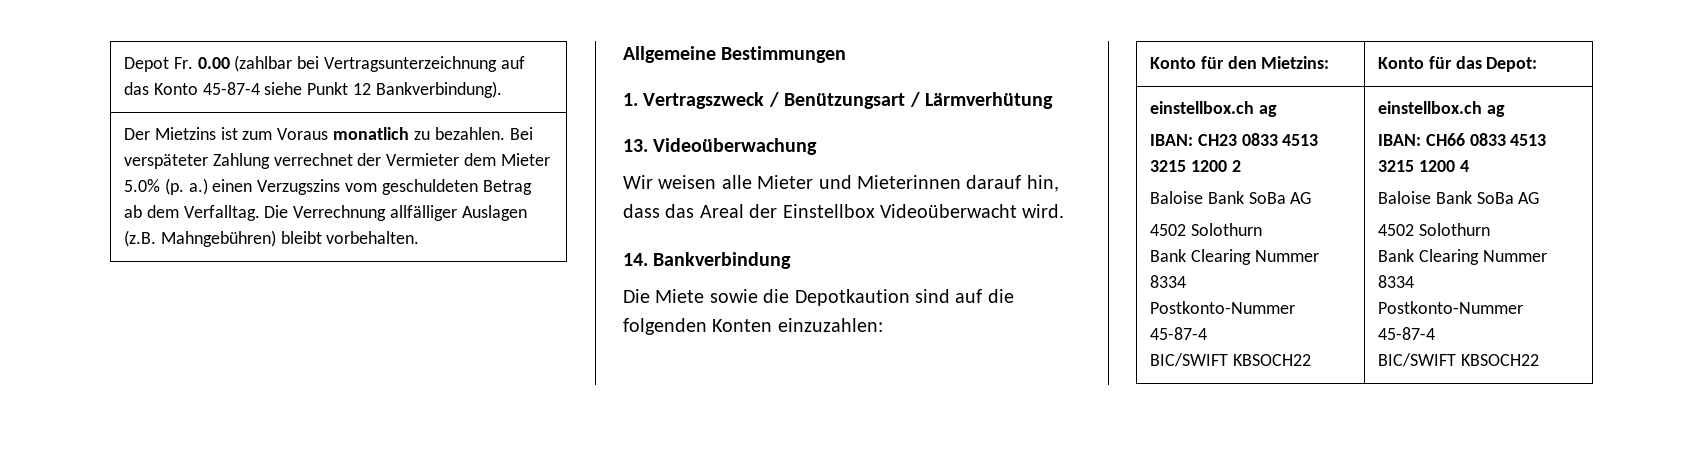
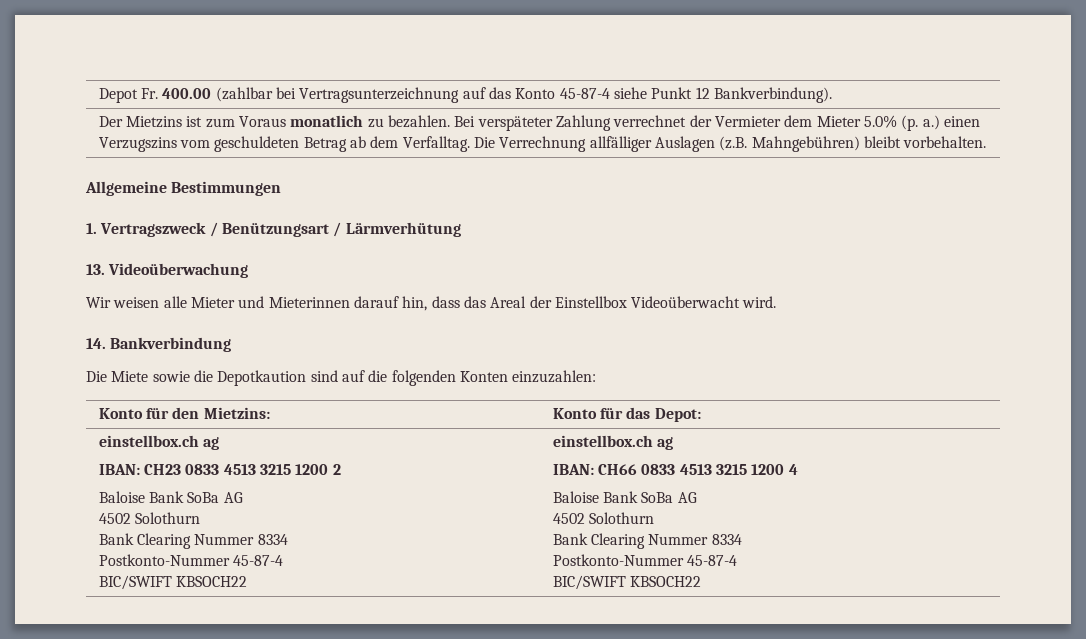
[197,57,230,69] 0.00 -> [162,88,212,99] 400.00

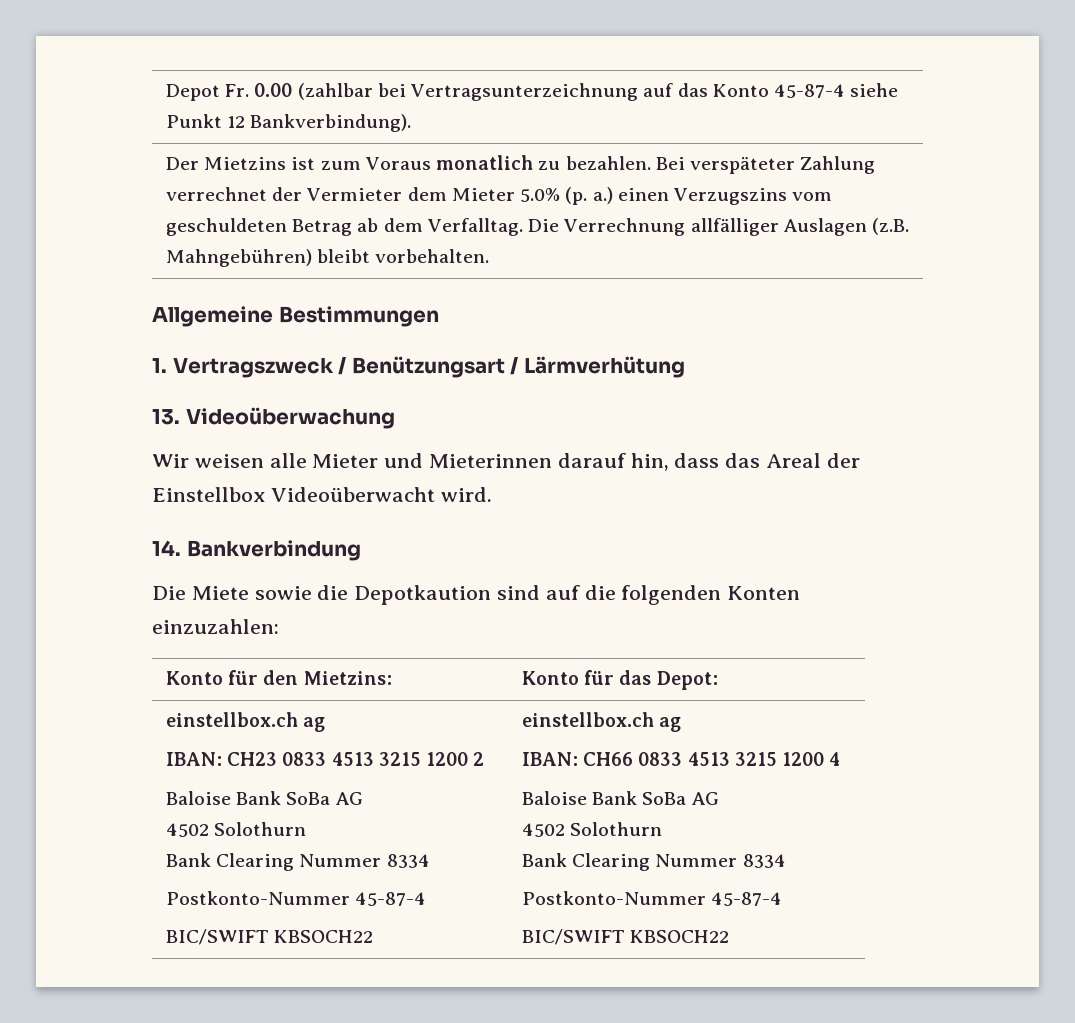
[162,88,212,99] 400.00 -> [254,83,293,97] 0.00

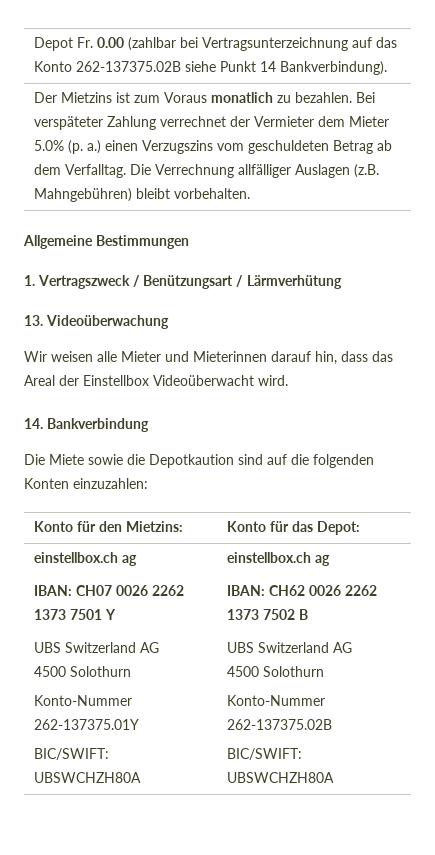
[774,84,846,98] 45-87-4 -> [76,61,182,72] 262-137375.02B
[227,116,246,128] 12 -> [260,61,277,72] 14
[227,752,485,766] [165,791,363,805] [165,822,307,837] [165,853,430,871] [165,891,427,906] [165,929,374,945] [521,712,682,732] [521,752,841,766] [521,791,719,805] [521,822,663,837] [521,853,786,871] [521,891,783,906] [521,929,730,945] CH23 0833 4513 3215 1200 2 // Baloise Bank SoBa AG // 4502 Solothurn // Bank Clearing Nummer 8334 // Postkonto-Nummer 45-87-4 // BIC/SWIFT KBSOCH22 | einstellbox.ch ag // IBAN: CH66 0833 4513 3215 1200 4 // Baloise Bank SoBa AG // 4502 Solothurn // Bank Clearing Nummer 8334 // Postkonto-Nummer 45-87-4 // BIC/SWIFT KBSOCH22 -> [76,585,185,596] [34,609,117,620] [34,642,160,653] [34,666,132,677] [34,695,133,706] [34,719,140,730] [34,748,110,760] [34,772,142,783] [227,552,331,566] [227,585,378,596] [227,609,309,620] [227,642,353,653] [227,666,325,677] [227,695,326,706] [227,719,333,730] [227,748,303,760] [227,772,335,783] CH07 0026 2262 1373 7501 Y // UBS Switzerland AG // 4500 Solothurn // Konto-Nummer 262-137375.01Y // BIC/SWIFT: UBSWCHZH80A | einstellbox.ch ag // IBAN: CH62 0026 2262 1373 7502 B // UBS Switzerland AG // 4500 Solothurn // Konto-Nummer 262-137375.02B // BIC/SWIFT: UBSWCHZH80A

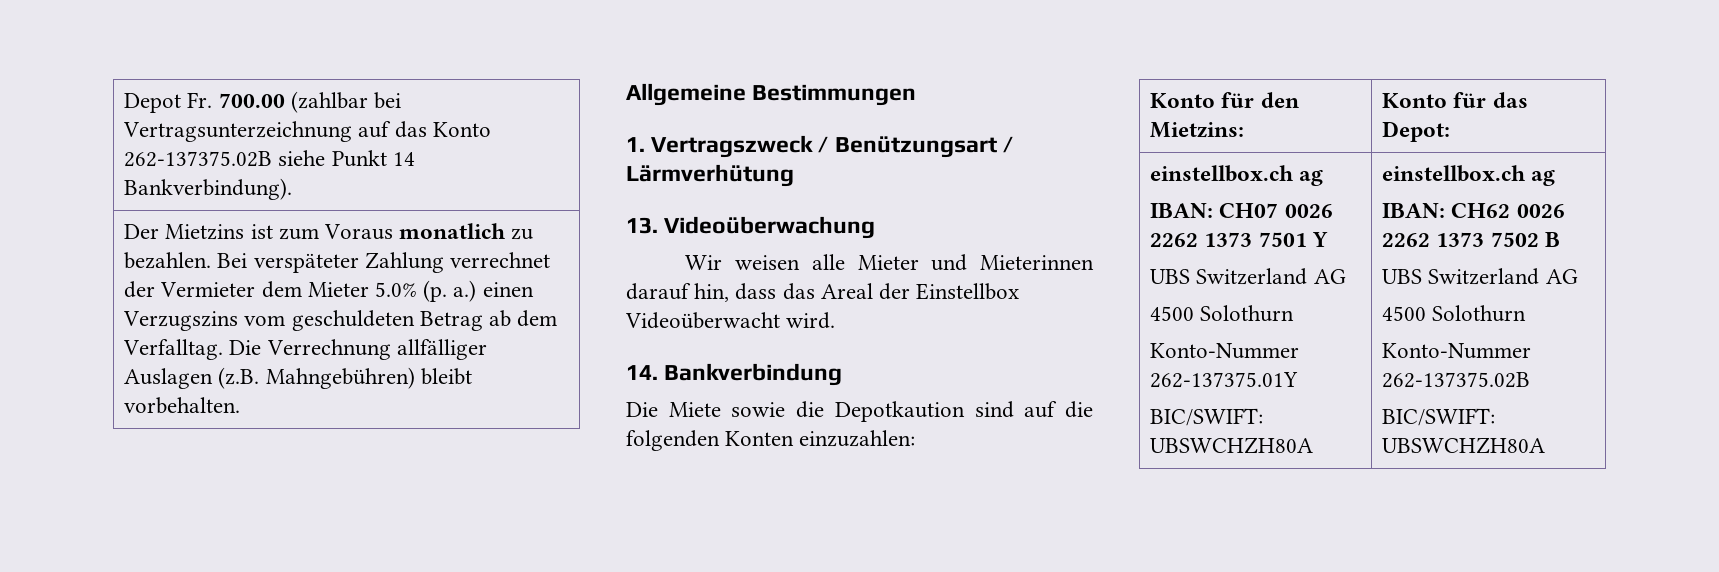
[97,37,125,48] 0.00 -> [218,93,285,108] 700.00

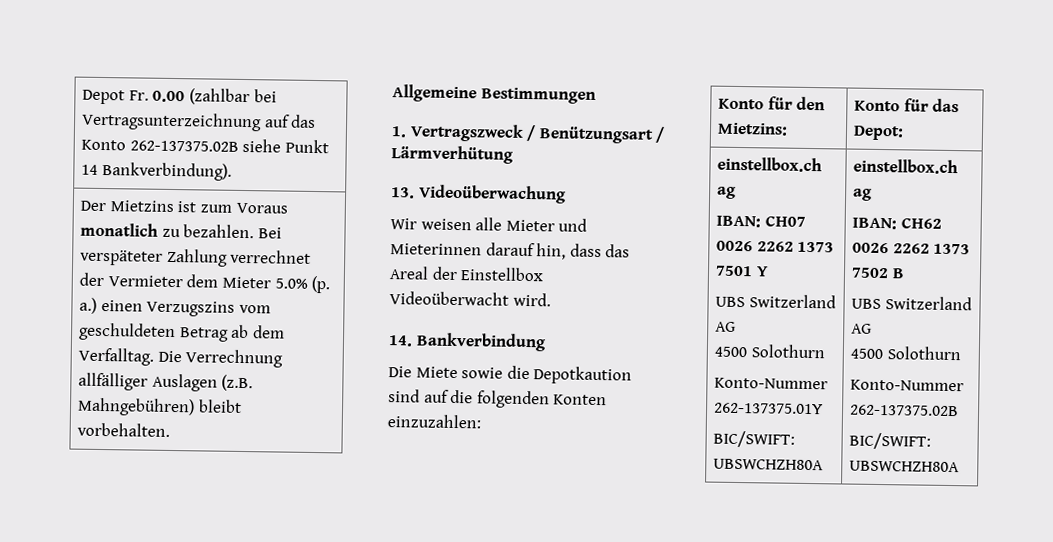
[218,93,285,108] 700.00 -> [152,90,186,103] 0.00

